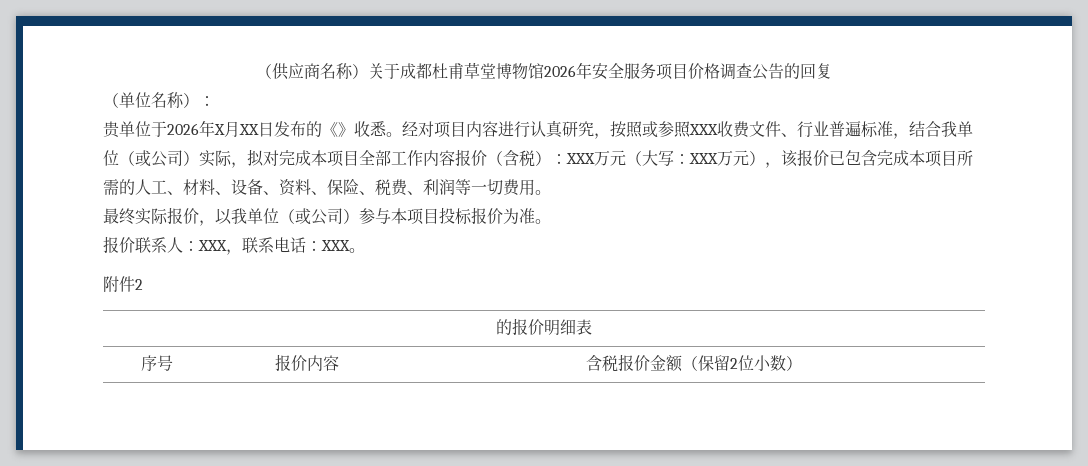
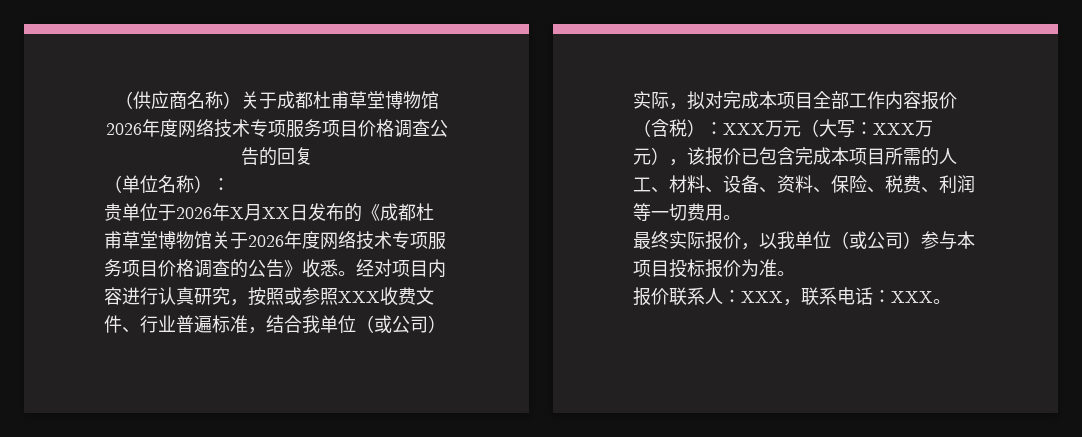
[592,63,624,80] 安全 -> [159,119,286,138] 度网络技术专项
(338, 129) none -> [380,203,434,221] [104,231,446,250] [104,259,284,278] 成都杜甫草堂博物馆关于2026年度网络技术专项服务项目价格调查的公告
[103,276,143,293] [496,318,592,336] [141,355,173,371] [275,354,339,371] [586,354,802,372] // 附件2 // 的报价明细表 // 序号 | 报价内容 | 含税报价金额（保留2位小数） -> (951, 301) none

